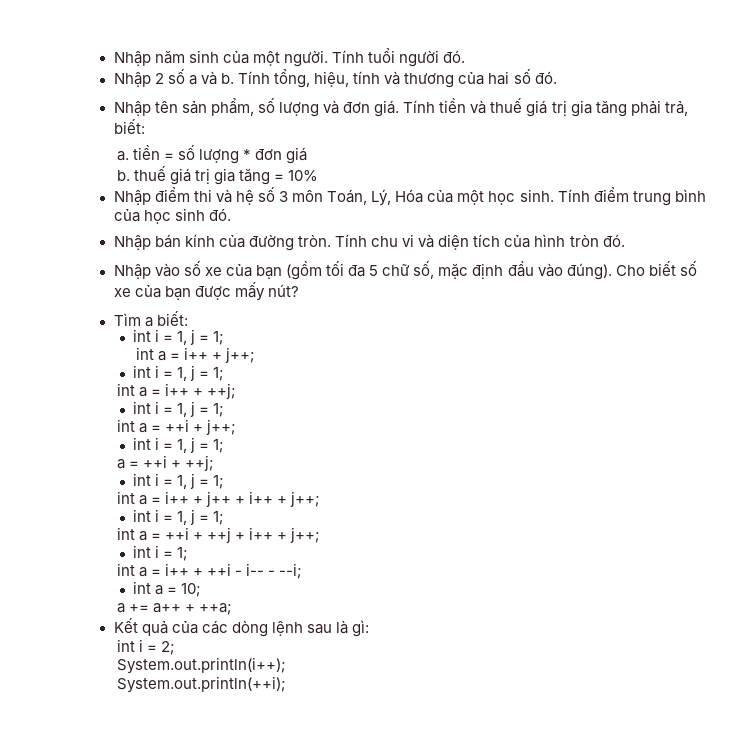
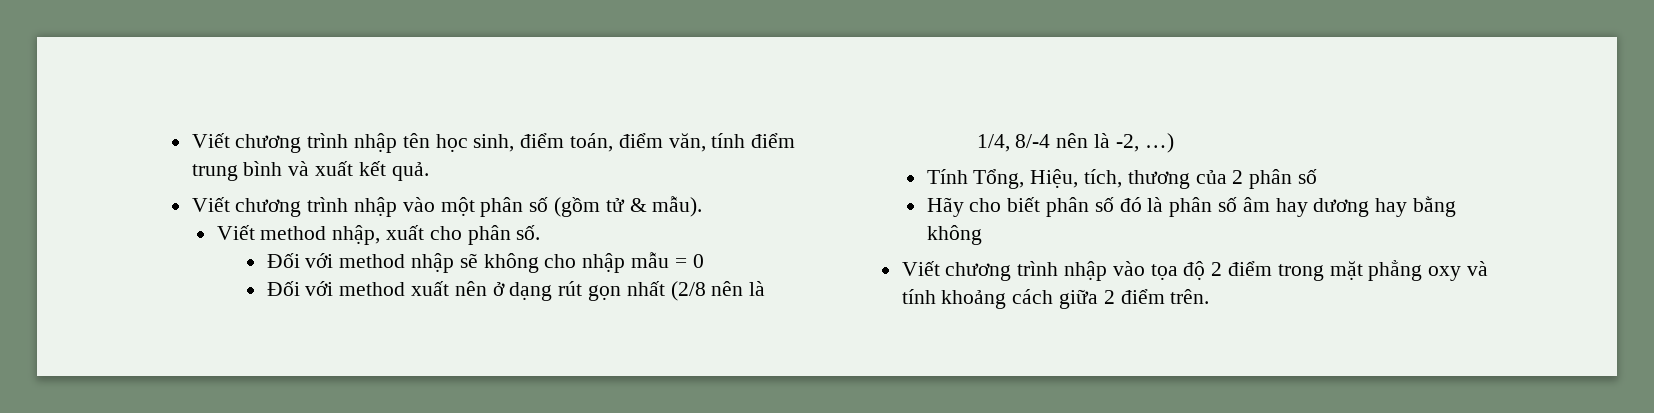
[113,48,466,67] [113,69,557,88] [113,98,688,117] [113,119,145,134] [116,145,307,164] [116,166,318,185] [113,187,706,206] [113,208,231,224] [113,234,625,251] [113,261,697,280] [113,282,300,301] [113,311,188,327] [133,329,225,345] [135,347,256,363] [133,365,225,381] [116,383,236,399] [133,401,225,417] [116,419,236,435] [133,437,225,453] [116,455,214,471] [133,473,225,489] [116,491,321,507] [133,509,225,525] [116,527,321,543] [133,545,189,561] [116,563,303,579] [133,581,202,597] [116,603,232,615] [113,618,370,637] [116,639,175,655] [116,657,286,674] [116,676,286,693] Nhập năm sinh của một người. Tính tuổi người đó. // Nhập 2 số a và b. Tính tổng, hiệu, tính và thương của hai số đó. // Nhập tên sản phẩm, số lượng và đơn giá. Tính tiền và thuế giá trị gia tăng phải trả, biết: // a. tiền = số lượng * đơn giá // b. thuế giá trị gia tăng = 10% // Nhập điểm thi và hệ số 3 môn Toán, Lý, Hóa của một học sinh. Tính điểm trung bình của học sinh đó. // Nhập bán kính của đường tròn. Tính chu vi và diện tích của hình tròn đó. // Nhập vào số xe của bạn (gồm tối đa 5 chữ số, mặc định đầu vào đúng). Cho biết số xe của bạn được mấy nút? // Tìm a biết: // int i = 1, j = 1; // int a = i++ + j++; // int i = 1, j = 1; // int a = i++ + ++j; // int i = 1, j = 1; // int a = ++i + j++; // int i = 1, j = 1; // a = ++i + ++j; // int i = 1, j = 1; // int a = i++ + j++ + i++ + j++; // int i = 1, j = 1; // int a = ++i + ++j + i++ + j++; // int i = 1; // int a = i++ + ++i - i-- - --i; // int a = 10; // a += a++ + ++a; // Kết quả của các dòng lệnh sau là gì: // int i = 2; // System.out.println(i++); // System.out.println(++i); -> [191,133,796,153] [191,161,429,181] [191,196,703,217] [216,225,541,245] [266,252,704,273] [266,281,766,301] [976,133,1174,153] [926,169,1318,189] [926,196,1457,217] [926,225,982,245] [901,260,1489,281] [901,289,1210,309] Viết chương trình nhập tên học sinh, điểm toán, điểm văn, tính điểm trung bình và xuất kết quả. // Viết chương trình nhập vào một phân số (gồm tử & mẫu). // Viết method nhập, xuất cho phân số. // Đối với method nhập sẽ không cho nhập mẫu = 0 // Đối với method xuất nên ở dạng rút gọn nhất (2/8 nên là 1/4, 8/-4 nên là -2, …) // Tính Tổng, Hiệu, tích, thương của 2 phân số // Hãy cho biết phân số đó là phân số âm hay dương hay bằng không // Viết chương trình nhập vào tọa độ 2 điểm trong mặt phẳng oxy và tính khoảng cách giữa 2 điểm trên.

